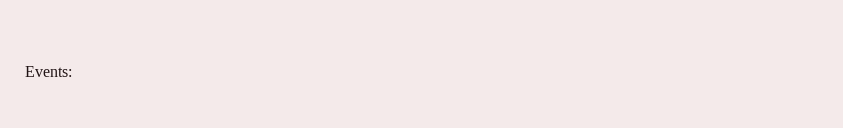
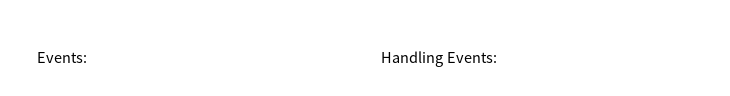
[25,66,72,77] Events: -> [37,52,87,63] [381,51,497,67] Events: // Handling Events:

